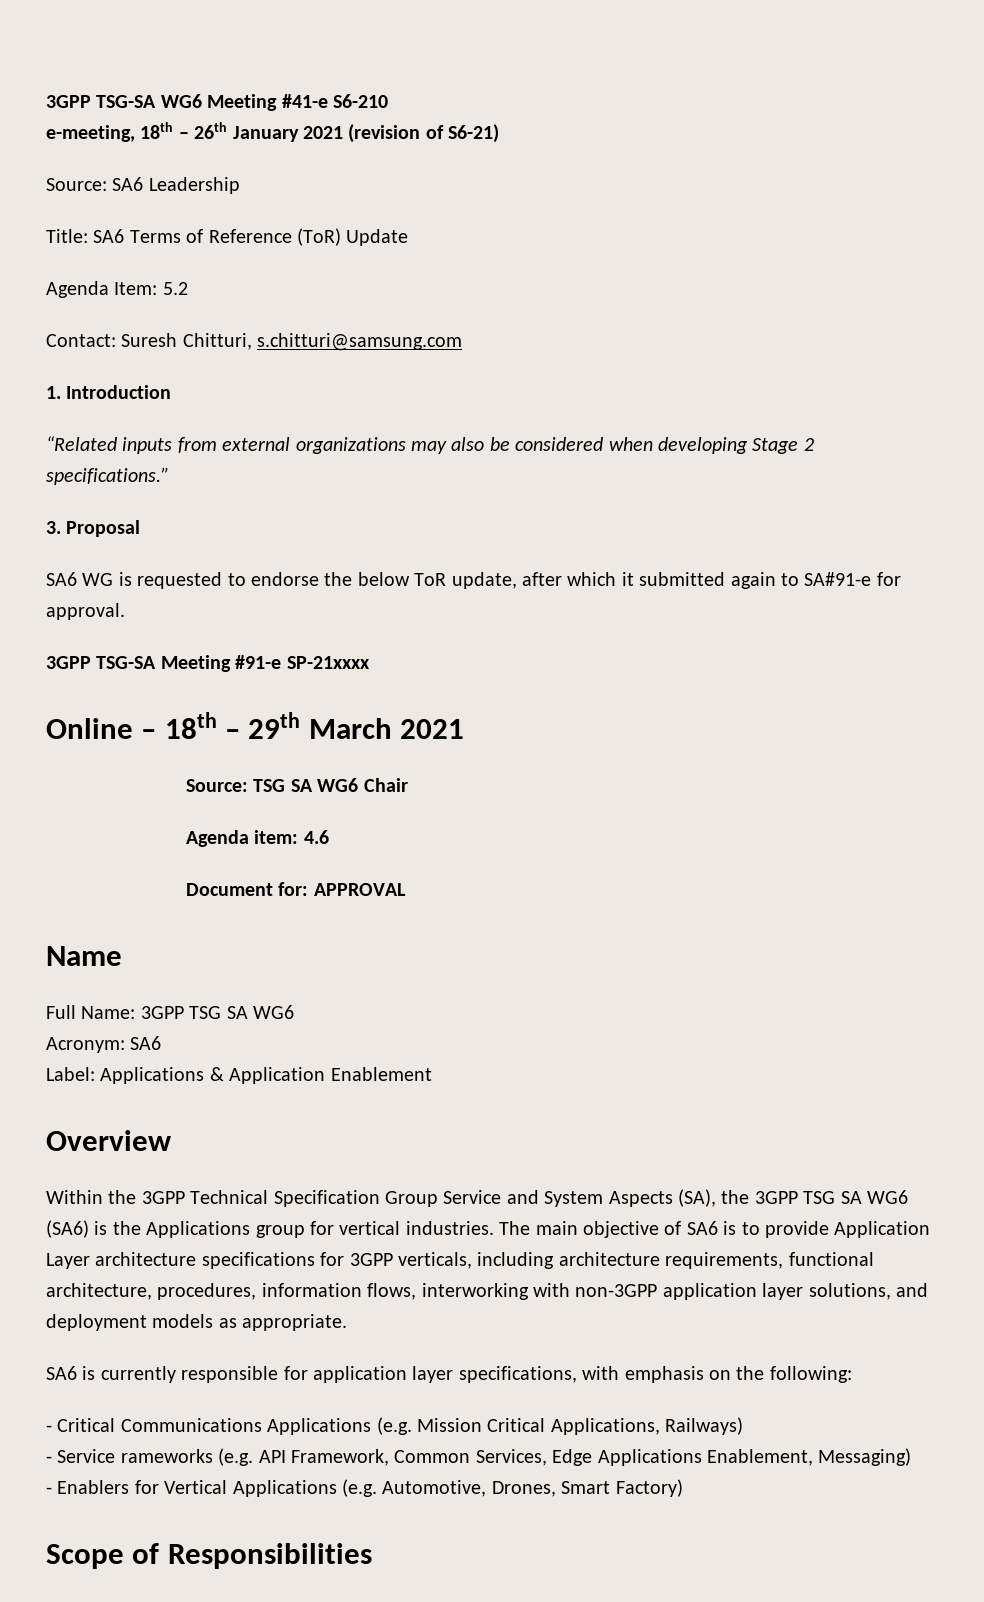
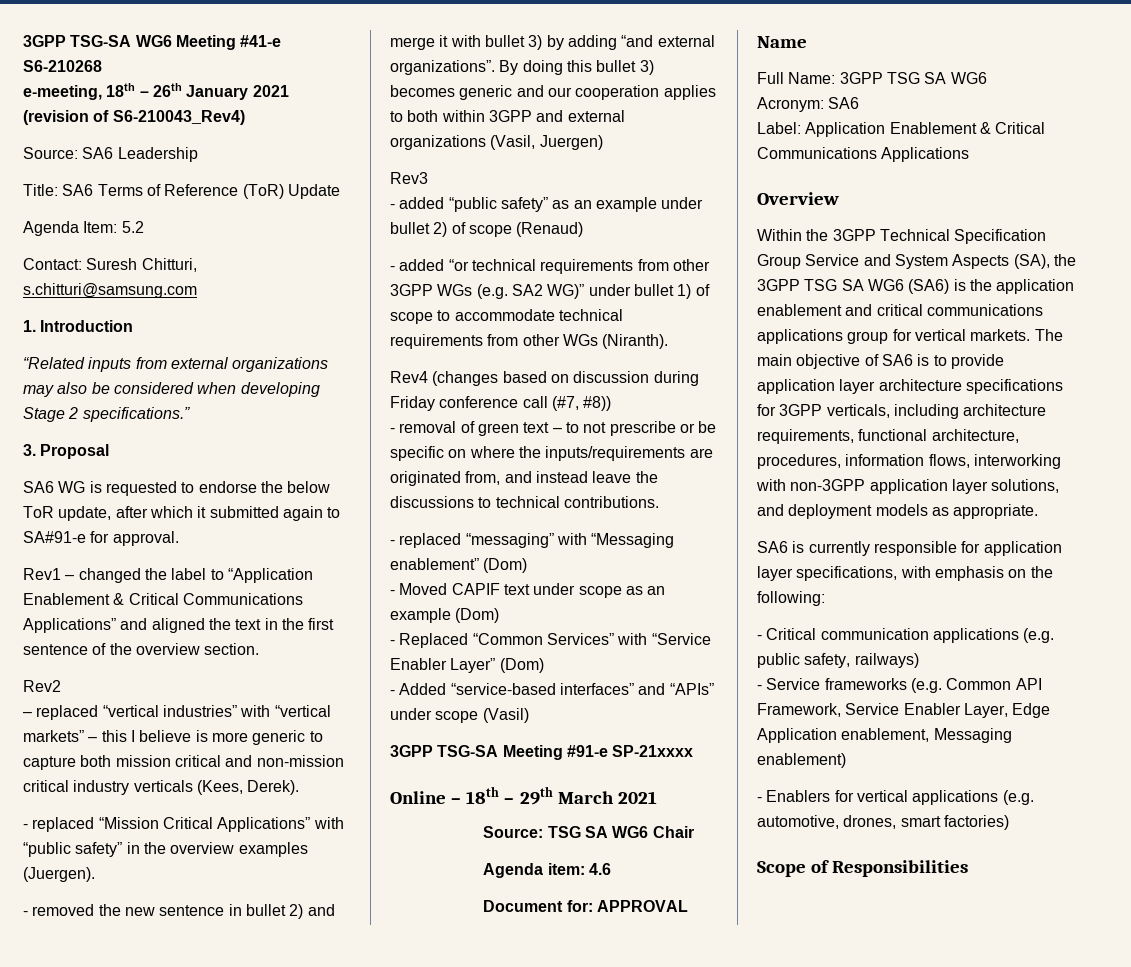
[333,94,388,108] S6-210 -> [23,60,102,72] S6-210268
[448,124,500,143] S6-21) -> [112,110,245,125] S6-210043_Rev4)
(125, 611) none -> [23,568,313,583] [23,593,303,605] [23,618,335,633] [23,643,260,655] [23,680,61,692] [23,705,331,720] [23,730,323,745] [23,755,344,770] [23,780,300,795] [23,817,344,832] [23,842,308,857] [23,867,95,882] [23,904,335,919] [390,35,715,50] [390,60,654,75] [390,85,716,100] [390,110,625,122] [390,135,603,150] [390,172,428,184] [390,197,704,212] [390,222,584,237] [390,259,710,274] [390,284,710,299] [390,309,623,324] [390,334,669,349] [390,371,699,386] [390,396,612,411] [390,421,717,436] [390,446,713,461] [390,471,658,486] [390,496,659,508] [390,533,675,548] [390,558,528,573] [390,583,666,598] [390,608,500,623] [390,633,711,648] [390,658,544,673] [390,683,714,695] [390,708,529,723] // Rev1 – changed the label to “Application Enablement & Critical Communications Applications” and aligned the text in the first sentence of the overview section. // Rev2 // – replaced “vertical industries” with “vertical markets” – this I believe is more generic to capture both mission critical and non-mission critical industry verticals (Kees, Derek). // - replaced “Mission Critical Applications” with “public safety” in the overview examples (Juergen). // - removed the new sentence in bullet 2) and merge it with bullet 3) by adding “and external organizations”. By doing this bullet 3) becomes generic and our cooperation applies to both within 3GPP and external organizations (Vasil, Juergen) // Rev3 // - added “public safety” as an example under bullet 2) of scope (Renaud) // - added “or technical requirements from other 3GPP WGs (e.g. SA2 WG)” under bullet 1) of scope to accommodate technical requirements from other WGs (Niranth). // Rev4 (changes based on discussion during Friday conference call (#7, #8)) // - removal of green text – to not prescribe or be specific on where the inputs/requirements are originated from, and instead leave the discussions to technical contributions. // - replaced “messaging” with “Messaging enablement” (Dom) // - Moved CAPIF text under scope as an example (Dom) // - Replaced “Common Services” with “Service Enabler Layer” (Dom) // - Added “service-based interfaces” and “APIs” under scope (Vasil)
[100,1067,224,1084] Applications & -> (801, 128) none
(432, 1074) none -> [979,122,1046,134] [757,147,970,162] & Critical Communications Applications
[146,1221,251,1238] Applications -> [996,279,1075,294] [757,304,1043,316] [757,329,843,344] application enablement and critical communications applications
[405,1221,494,1235] industries. -> [970,329,1031,341] markets.
[834,1221,931,1238] [46,1253,90,1269] Application Layer -> [757,379,876,394] application layer
[120,1417,744,1435] [46,1448,912,1466] [46,1479,683,1497] Communications Applications (e.g. Mission Critical Applications, Railways) // - Service rameworks (e.g. API Framework, Common Services, Edge Applications Enablement, Messaging) // - Enablers for Vertical Applications (e.g. Automotive, Drones, Smart Factory) -> [820,628,1055,643] [757,653,919,668] [757,678,1042,693] [757,703,1051,718] [757,728,1012,743] [757,753,846,768] [757,790,1034,805] [757,815,1009,830] communication applications (e.g. public safety, railways) // - Service frameworks (e.g. Common API Framework, Service Enabler Layer, Edge Application enablement, Messaging enablement) // - Enablers for vertical applications (e.g. automotive, drones, smart factories)

